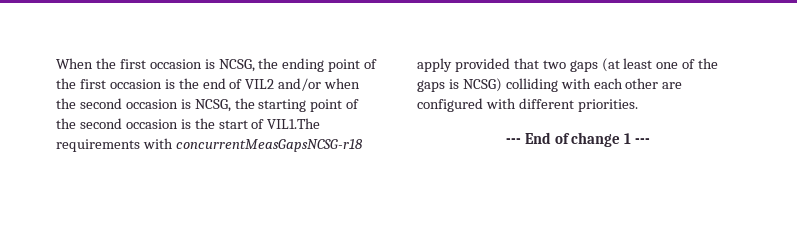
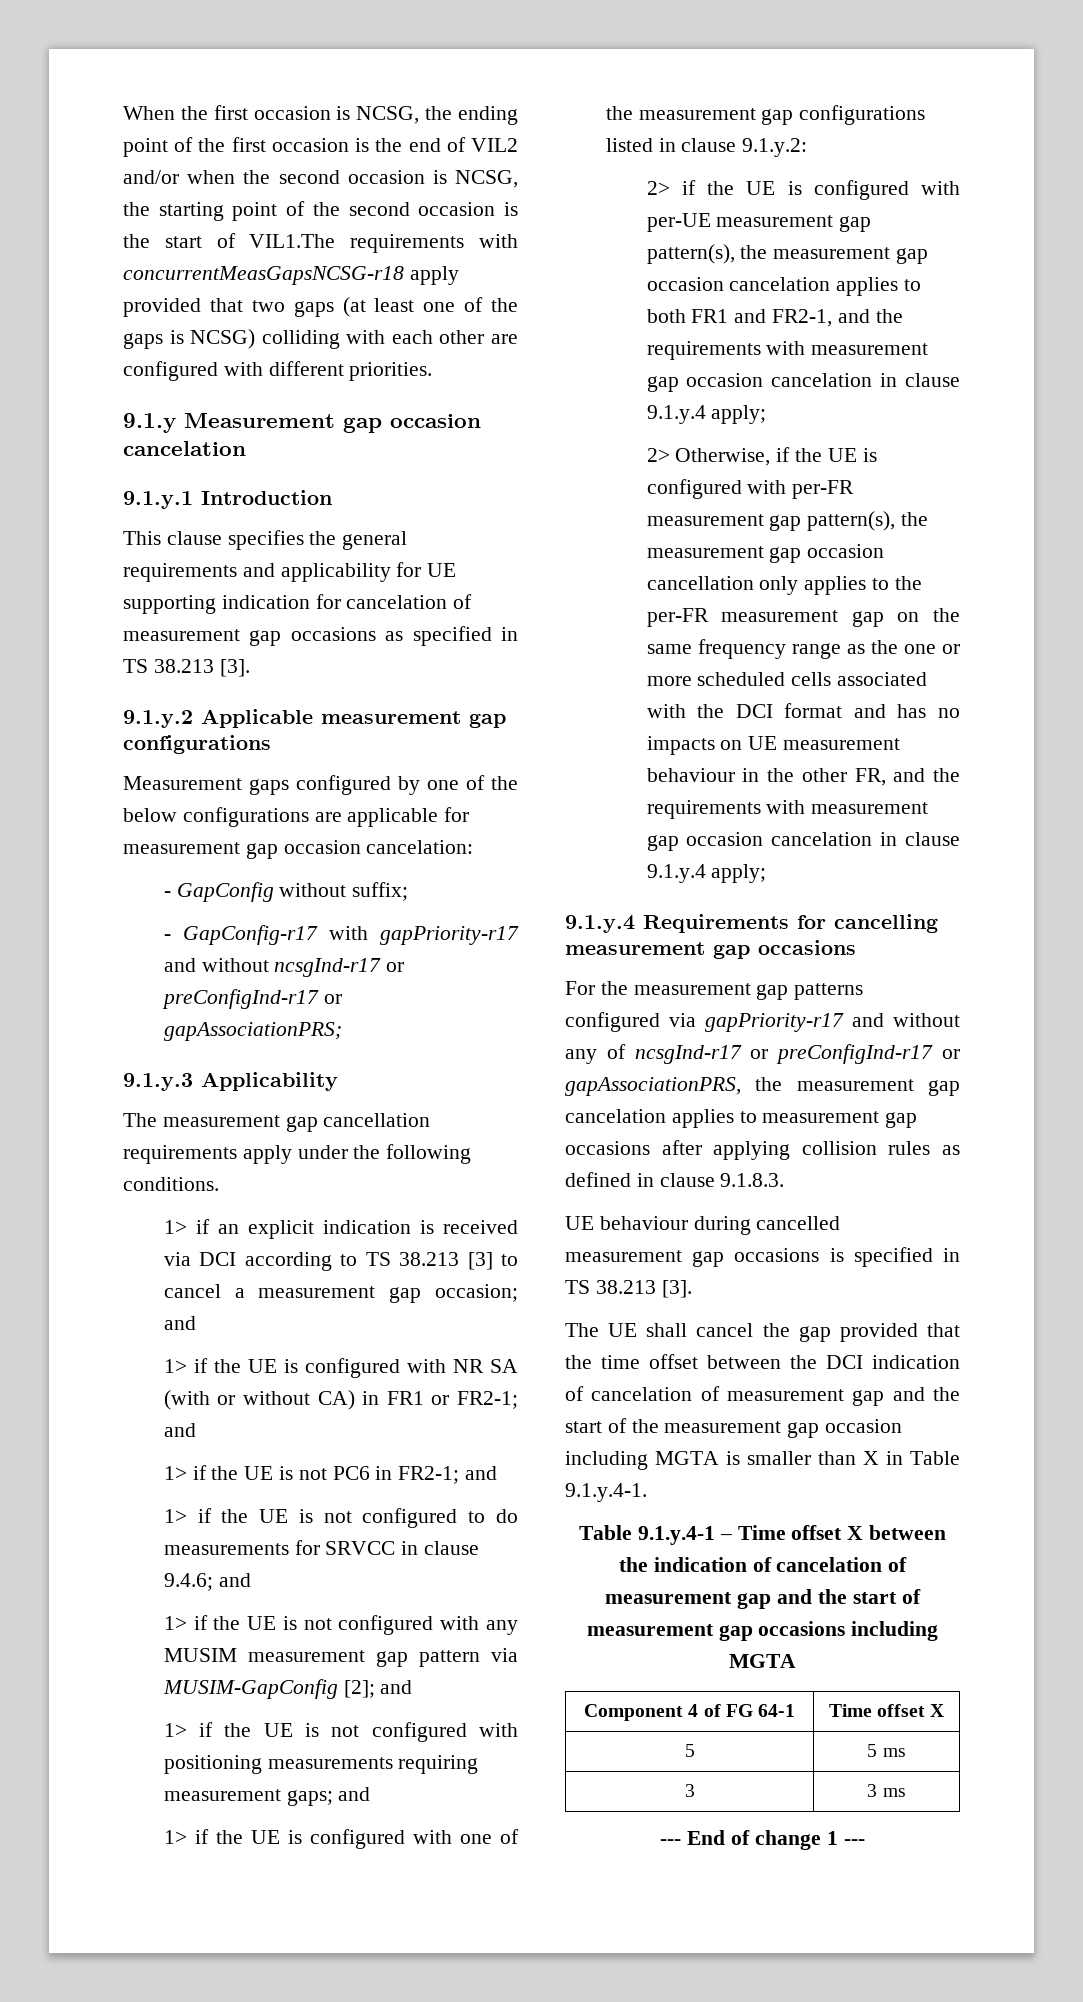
(638, 105) none -> [123,413,481,433] [123,441,246,456] [123,490,332,509] [123,530,408,550] [123,562,457,582] [123,594,473,614] [123,626,518,646] [123,659,250,677] [123,709,506,728] [123,735,271,754] [123,775,518,795] [123,807,470,827] [123,840,474,859] [163,882,409,902] [163,925,519,945] [163,958,405,977] [161,989,342,1009] [163,1022,342,1041] [123,1072,338,1091] [123,1113,431,1132] [123,1144,472,1164] [123,1177,219,1191] [163,1219,518,1239] [163,1252,518,1271] [163,1284,518,1303] [163,1316,196,1330] [163,1358,518,1378] [163,1390,518,1410] [163,1423,196,1437] [163,1465,497,1484] [163,1508,518,1528] [163,1540,479,1555] [163,1573,251,1591] [163,1615,518,1635] [163,1648,518,1667] [162,1679,413,1699] [163,1722,518,1742] [163,1755,479,1774] [163,1787,371,1806] [163,1829,519,1849] [605,105,926,125] [605,138,808,157] [646,180,960,200] [646,213,872,232] [646,244,928,264] [646,277,921,296] [646,309,903,327] [646,341,929,360] [646,373,960,392] [646,405,767,424] [646,447,877,466] [646,479,855,499] [646,511,928,531] [646,544,885,563] [646,576,922,595] [646,608,960,627] [646,639,960,659] [646,672,927,686] [646,703,960,718] [646,736,900,755] [646,768,960,786] [646,800,929,819] [646,832,960,851] [646,864,767,883] [565,914,938,933] [565,940,856,959] [565,981,864,1000] [565,1012,960,1032] [565,1044,960,1064] [565,1077,960,1096] [565,1109,918,1128] [565,1140,960,1160] [565,1172,785,1187] [565,1216,841,1235] [565,1247,960,1267] [565,1280,692,1298] [565,1323,960,1342] [565,1354,960,1369] [565,1386,960,1406] [565,1418,903,1438] [565,1451,960,1470] [565,1483,647,1502] [579,1525,946,1545] [618,1557,908,1572] [605,1589,921,1609] [586,1621,939,1641] [729,1654,796,1668] [583,1704,796,1721] [828,1704,945,1717] [684,1744,695,1757] [867,1744,906,1757] [684,1784,695,1797] [867,1784,906,1797] // 9.1.y Measurement gap occasion cancelation // 9.1.y.1 Introduction // This clause specifies the general requirements and applicability for UE supporting indication for cancelation of measurement gap occasions as specified in TS 38.213 [3]. // 9.1.y.2 Applicable measurement gap configurations // Measurement gaps configured by one of the below configurations are applicable for measurement gap occasion cancelation: // - GapConfig without suffix; // - GapConfig-r17 with gapPriority-r17 and without ncsgInd-r17 or preConfigInd-r17 or gapAssociationPRS; // 9.1.y.3 Applicability // The measurement gap cancellation requirements apply under the following conditions. // 1> if an explicit indication is received via DCI according to TS 38.213 [3] to cancel a measurement gap occasion; and // 1> if the UE is configured with NR SA (with or without CA) in FR1 or FR2-1; and // 1> if the UE is not PC6 in FR2-1; and // 1> if the UE is not configured to do measurements for SRVCC in clause 9.4.6; and // 1> if the UE is not configured with any MUSIM measurement gap pattern via MUSIM-GapConfig [2]; and // 1> if the UE is not configured with positioning measurements requiring measurement gaps; and // 1> if the UE is configured with one of the measurement gap configurations listed in clause 9.1.y.2: // 2> if the UE is configured with per-UE measurement gap pattern(s), the measurement gap occasion cancelation applies to both FR1 and FR2-1, and the requirements with measurement gap occasion cancelation in clause 9.1.y.4 apply; // 2> Otherwise, if the UE is configured with per-FR measurement gap pattern(s), the measurement gap occasion cancellation only applies to the per-FR measurement gap on the same frequency range as the one or more scheduled cells associated with the DCI format and has no impacts on UE measurement behaviour in the other FR, and the requirements with measurement gap occasion cancelation in clause 9.1.y.4 apply; // 9.1.y.4 Requirements for cancelling measurement gap occasions // For the measurement gap patterns configured via gapPriority-r17 and without any of ncsgInd-r17 or preConfigInd-r17 or gapAssociationPRS, the measurement gap cancelation applies to measurement gap occasions after applying collision rules as defined in clause 9.1.8.3. // UE behaviour during cancelled measurement gap occasions is specified in TS 38.213 [3]. // The UE shall cancel the gap provided that the time offset between the DCI indication of cancelation of measurement gap and the start of the measurement gap occasion including MGTA is smaller than X in Table 9.1.y.4-1. // Table 9.1.y.4-1 – Time offset X between the indication of cancelation of measurement gap and the start of measurement gap occasions including MGTA // Component 4 of FG 64-1 | Time offset X // 5 | 5 ms // 3 | 3 ms

